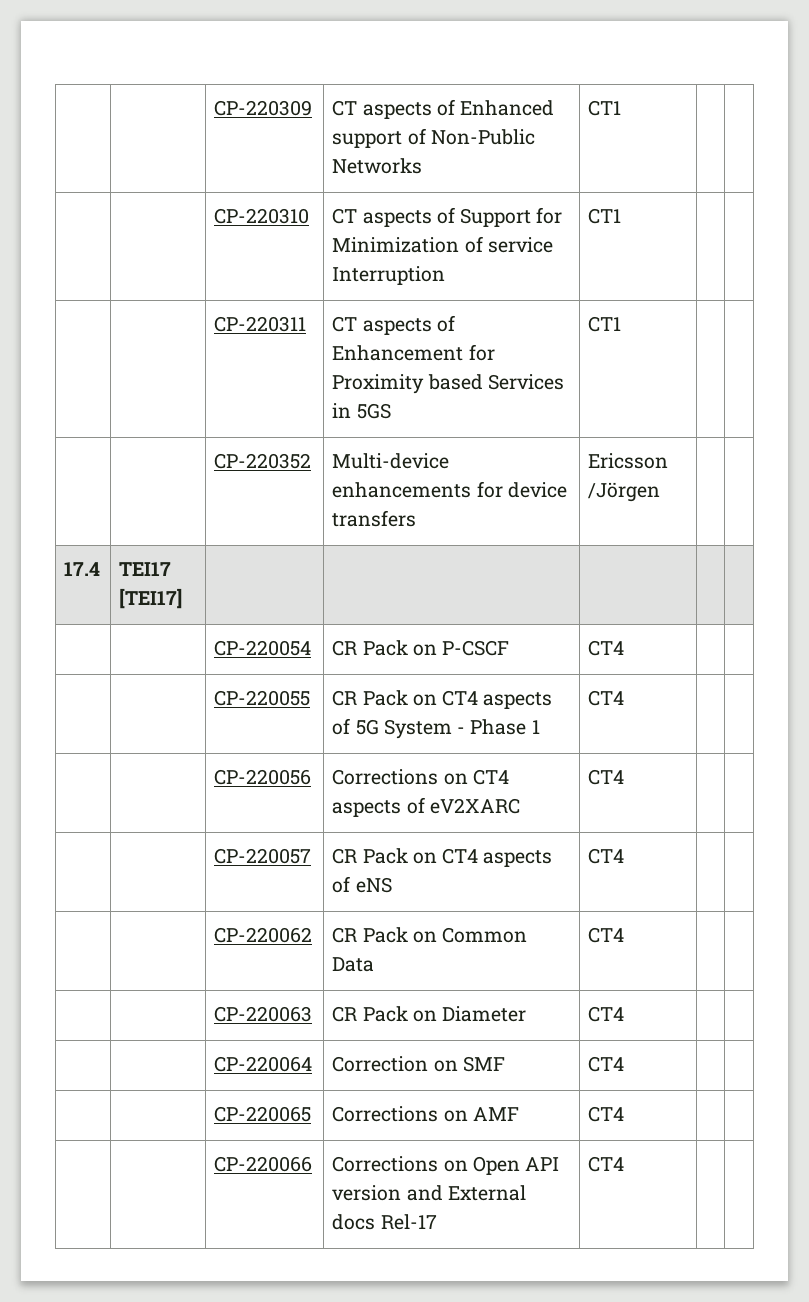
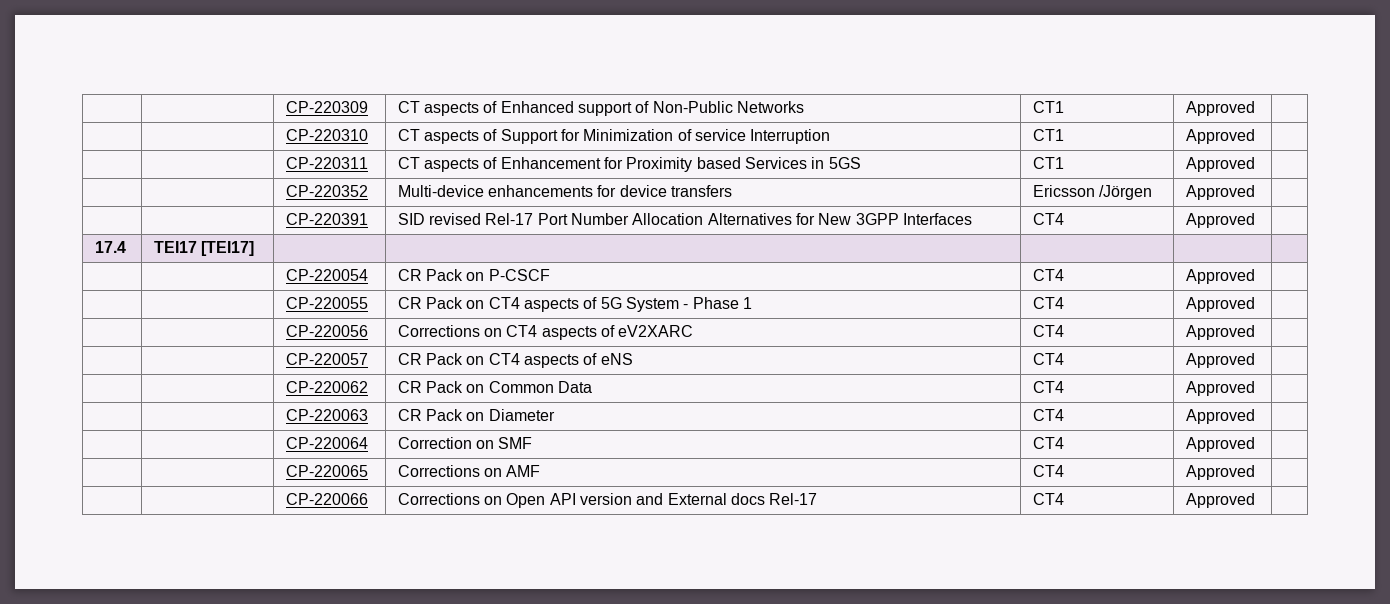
(622, 108) none -> [1185,101,1255,116] Approved
(622, 216) none -> [1185,129,1255,144] Approved
(622, 324) none -> [1185,157,1255,172] Approved
(661, 492) none -> [1185,185,1255,200] [285,213,368,225] [397,213,972,225] [1032,213,1064,225] [1185,213,1255,228] Approved | // | | CP-220391 | SID revised Rel-17 Port Number Allocation Alternatives for New 3GPP Interfaces | CT4 | Approved
(625, 648) none -> [1185,269,1255,284] Approved
(625, 698) none -> [1185,297,1255,312] Approved
(625, 777) none -> [1185,325,1255,340] Approved
(625, 856) none -> [1185,353,1255,368] Approved
(625, 935) none -> [1185,381,1255,396] Approved
(625, 1014) none -> [1185,409,1255,424] Approved
(625, 1064) none -> [1185,437,1255,452] Approved
(625, 1114) none -> [1185,465,1255,480] Approved
(625, 1164) none -> [1185,493,1255,508] Approved

